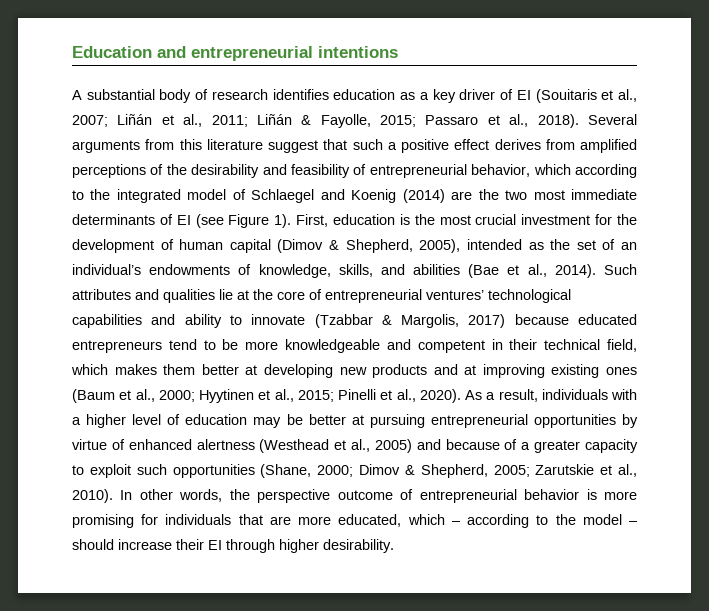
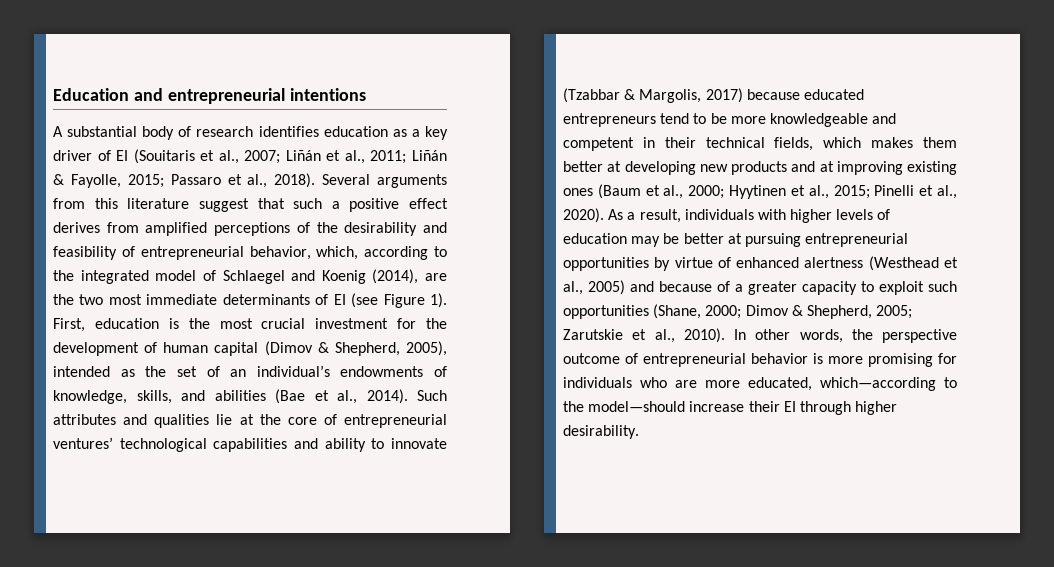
[533,164,571,175] which -> [316,246,359,260] which,
[402,189,445,203] (2014) -> [372,269,419,284] (2014),
[607,339,637,352] field, -> [774,137,814,151] fields,
[72,414,162,428] a higher level -> [790,209,874,223] higher levels
[238,514,263,525] that -> [640,377,667,388] who
[407,514,638,528] [72,539,114,550] which – according to the model – should -> [820,377,957,391] [563,401,686,412] which—according to the model—should

